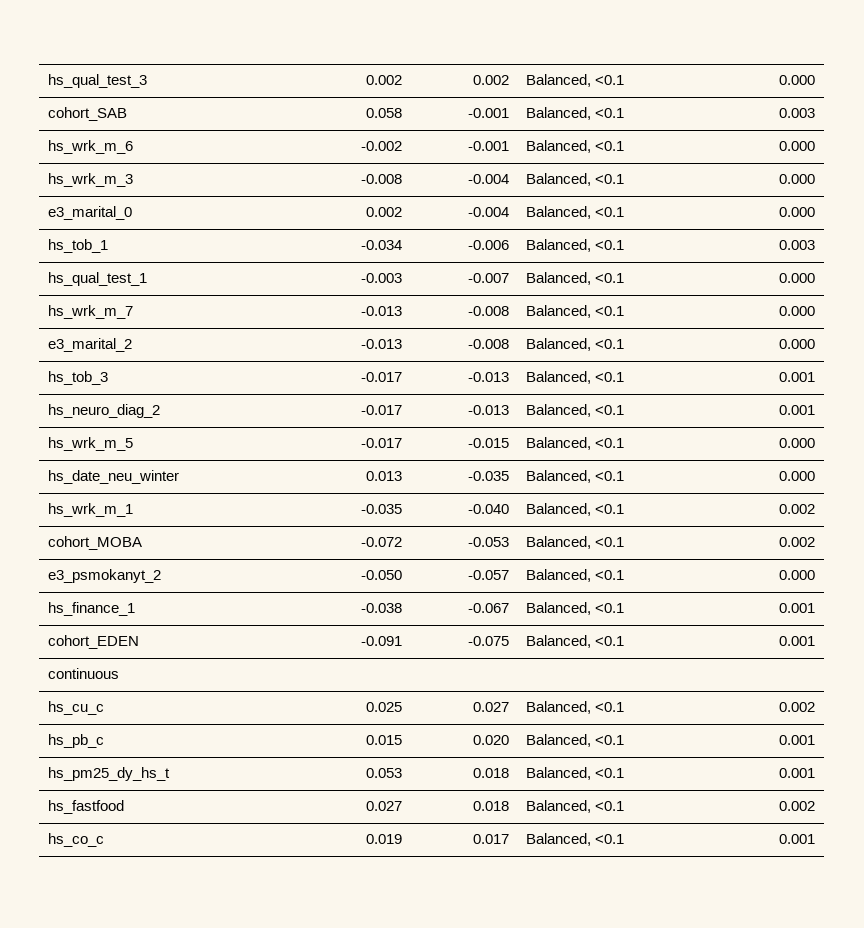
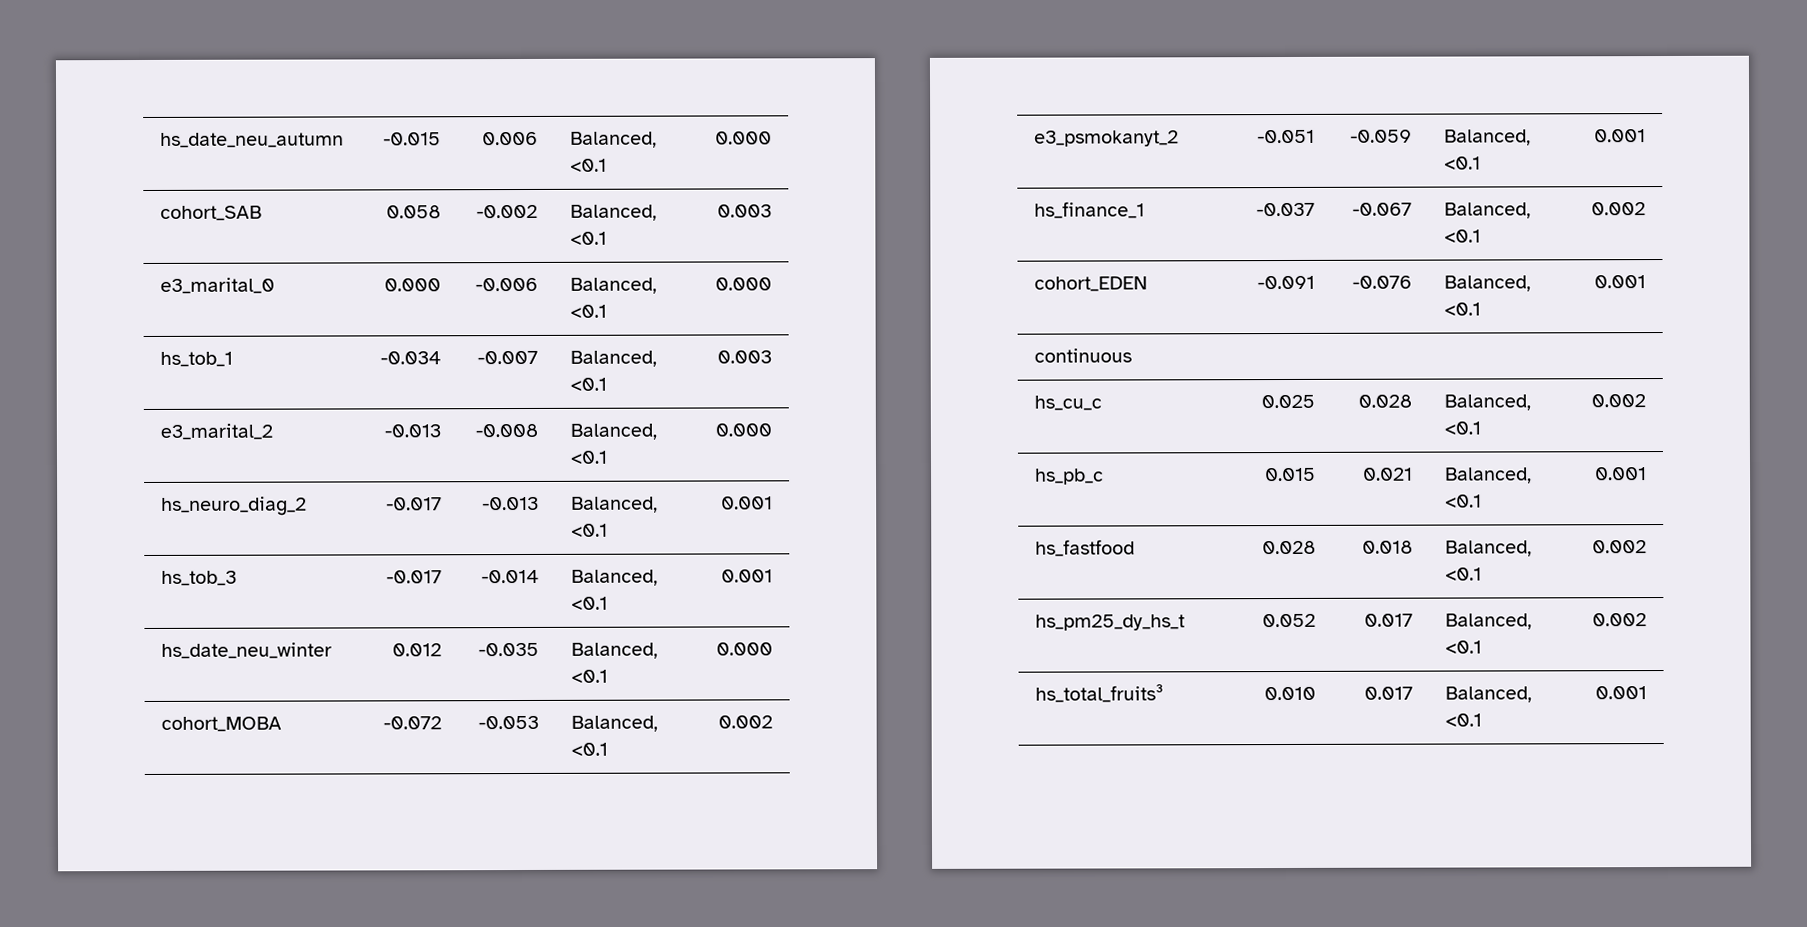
[47,74,147,88] [366,75,403,85] [473,75,510,85] hs_qual_test_3 | 0.002 | 0.002 -> [160,132,345,148] [382,132,441,146] [481,131,538,146] hs_date_neu_autumn | -0.015 | 0.006
[468,108,510,118] [525,107,625,120] [779,108,816,118] [47,140,133,154] [361,141,403,151] [468,141,510,151] [525,140,625,153] [779,141,816,151] [47,173,133,187] [361,174,403,184] [468,174,510,184] [525,173,625,186] [779,174,816,184] [47,206,132,220] [366,207,403,217] [468,207,510,217] -0.001 | Balanced, <0.1 | 0.003 // hs_wrk_m_6 | -0.002 | -0.001 | Balanced, <0.1 | 0.000 // hs_wrk_m_3 | -0.008 | -0.004 | Balanced, <0.1 | 0.000 // e3_marital_0 | 0.002 | -0.004 -> [475,204,538,219] [570,204,658,221] [570,231,608,245] [716,204,772,218] [160,277,276,294] [383,278,441,292] [474,277,538,292] -0.002 | Balanced, <0.1 | 0.003 // e3_marital_0 | 0.000 | -0.006
[468,240,510,250] [525,239,625,252] [779,240,816,250] [47,272,147,286] [361,273,403,283] [468,273,510,283] [525,272,625,285] [779,273,816,283] [47,305,133,319] [361,306,403,316] [468,306,510,316] [525,305,625,318] [779,306,816,316] -0.006 | Balanced, <0.1 | 0.003 // hs_qual_test_1 | -0.003 | -0.007 | Balanced, <0.1 | 0.000 // hs_wrk_m_7 | -0.013 | -0.008 | Balanced, <0.1 | 0.000 -> [476,350,538,365] [570,350,658,367] [570,377,608,391] [716,350,772,364] -0.007 | Balanced, <0.1 | 0.003
[47,371,108,385] [361,372,403,382] [468,372,510,382] [525,371,625,384] [779,372,816,382] // hs_tob_3 | -0.017 | -0.013 | Balanced, <0.1 | 0.001 -> (772, 430) none
[47,437,133,451] [361,438,403,448] [468,438,510,448] [525,437,625,450] [779,438,816,448] hs_wrk_m_5 | -0.017 | -0.015 | Balanced, <0.1 | 0.000 -> [161,570,238,586] [385,570,442,584] [480,569,539,584] [571,569,659,586] [571,596,609,610] [720,569,773,583] hs_tob_3 | -0.017 | -0.014 | Balanced, <0.1 | 0.001
[366,471,403,481] 0.013 -> [391,643,442,657] 0.012
[47,503,133,517] [361,504,403,514] [468,504,510,514] [525,503,625,516] [779,504,816,514] // hs_wrk_m_1 | -0.035 | -0.040 | Balanced, <0.1 | 0.002 -> (773, 649) none
[361,570,403,580] [468,570,510,580] [525,569,625,582] [779,570,816,580] -0.050 | -0.057 | Balanced, <0.1 | 0.000 -> [1256,129,1315,144] [1349,129,1412,143] [1444,129,1532,146] [1444,156,1482,170] [1593,129,1646,143] -0.051 | -0.059 | Balanced, <0.1 | 0.001
[361,603,403,613] -0.038 -> [1255,202,1315,217] -0.037
[779,603,816,613] 0.001 -> [1590,202,1646,216] 0.002
[468,636,510,646] -0.075 -> [1351,275,1412,289] -0.076
[473,702,510,712] 0.027 -> [1357,394,1412,408] 0.028
[473,735,510,745] [525,734,625,747] [779,735,816,745] [47,767,170,781] [366,768,403,778] [473,768,510,778] 0.020 | Balanced, <0.1 | 0.001 // hs_pm25_dy_hs_t | 0.053 | 0.018 -> [1362,467,1413,481] 0.021
[366,801,403,811] 0.027 -> [1261,540,1316,555] 0.028
[47,833,104,847] [366,834,403,844] hs_co_c | 0.019 -> [1035,614,1186,631] [1261,613,1316,628] [1363,613,1413,627] [1445,613,1533,630] [1445,640,1483,654] [1591,613,1647,627] [1035,684,1165,703] [1263,686,1316,701] hs_pm25_dy_hs_t | 0.052 | 0.017 | Balanced, <0.1 | 0.002 // hs_total_fruits³ | 0.010

